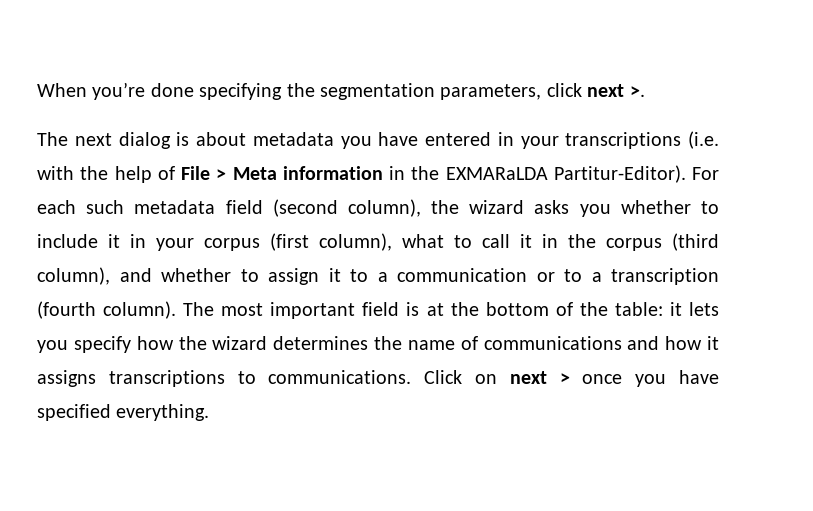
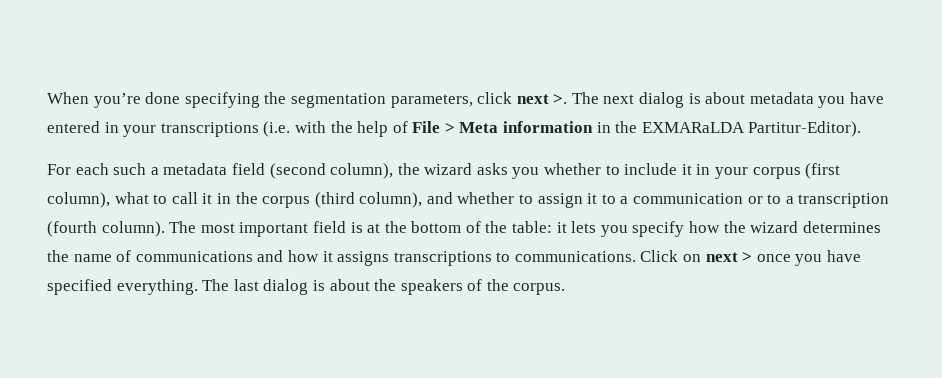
(645, 91) // -> (568, 99) none
(686, 174) none -> (862, 129) //
(125, 207) none -> [150,167,159,175] a
(210, 412) none -> [202,279,566,295] The last dialog is about the speakers of the corpus.

